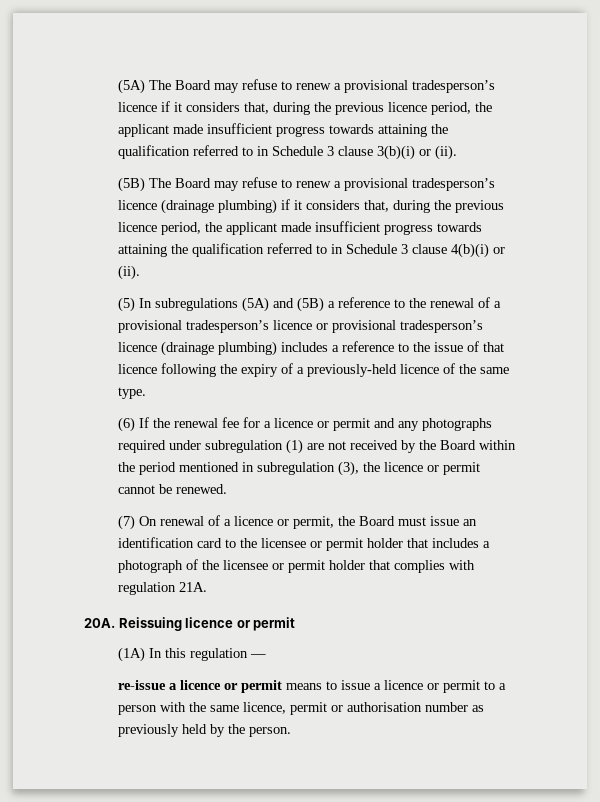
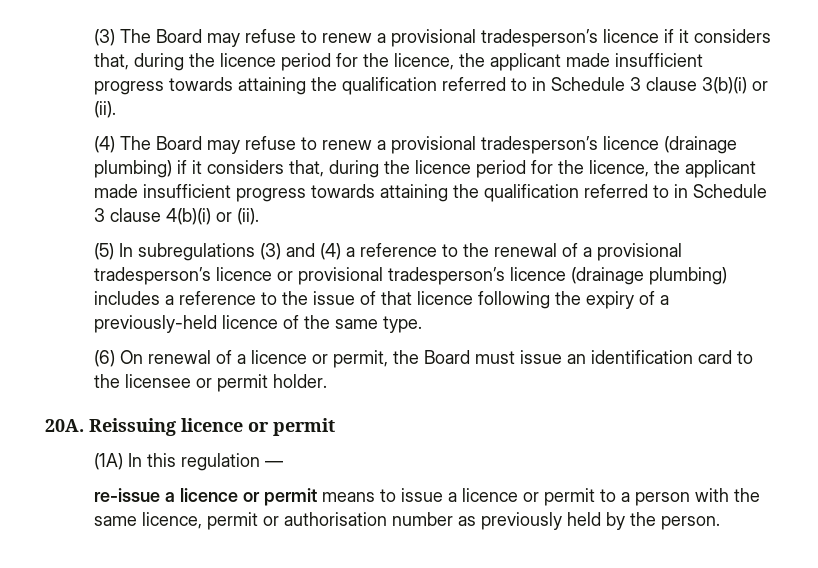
[117,79,145,94] (5A) -> [94,29,116,46] (3)
[334,102,471,115] previous licence period, -> [220,53,455,71] licence period for the licence,
[117,177,145,192] (5B) -> [94,136,116,153] (4)
[454,200,504,213] [117,222,201,235] previous licence period, -> [415,160,650,178] licence period for the licence,
[241,297,324,312] (5A) and (5B) -> [260,243,342,260] (3) and (4)
[138,417,492,431] [117,439,516,454] [117,461,480,476] [117,484,227,494] [117,515,135,530] If the renewal fee for a licence or permit and any photographs required under subregulation (1) are not received by the Board within the period mentioned in subregulation (3), the licence or permit cannot be renewed. // (7) -> (116, 358) none
[366,538,490,548] [117,559,475,573] [117,582,207,595] holder that includes a photograph of the licensee or permit holder that complies with regulation 21A. -> [273,374,328,388] holder.

